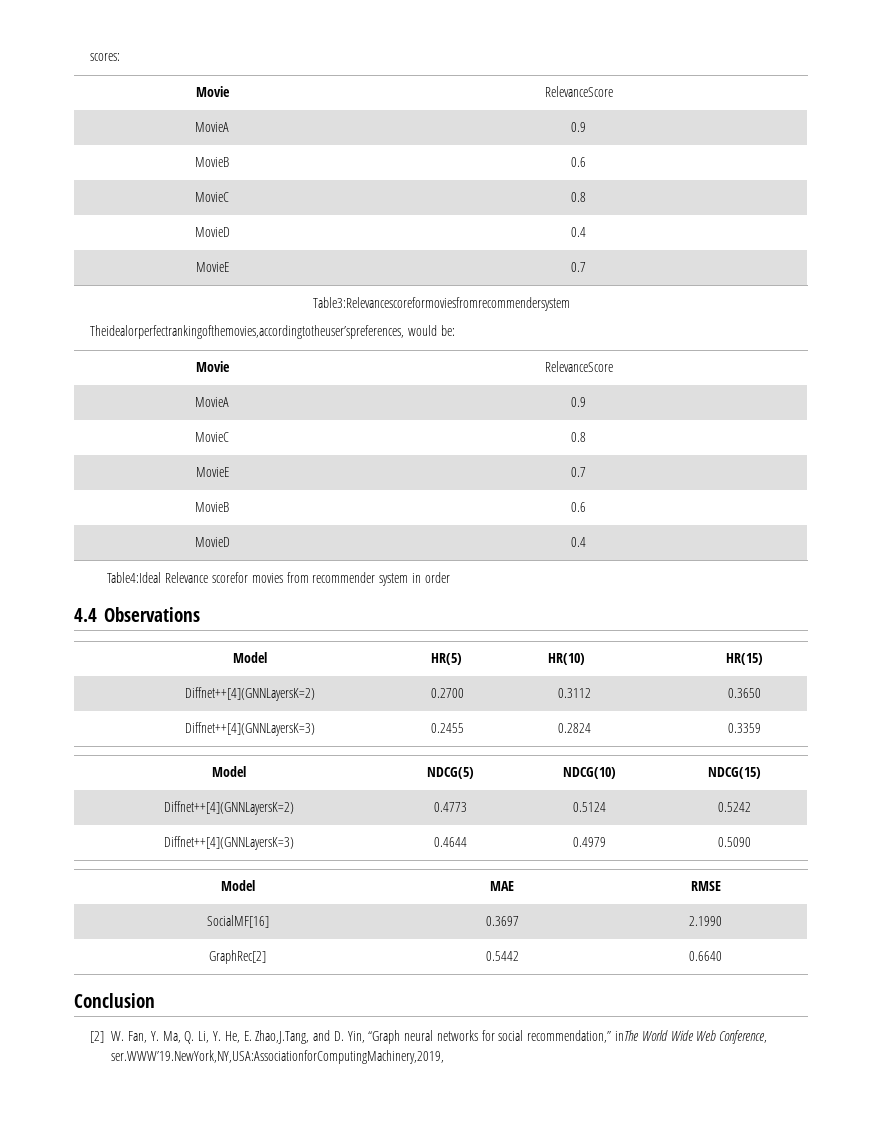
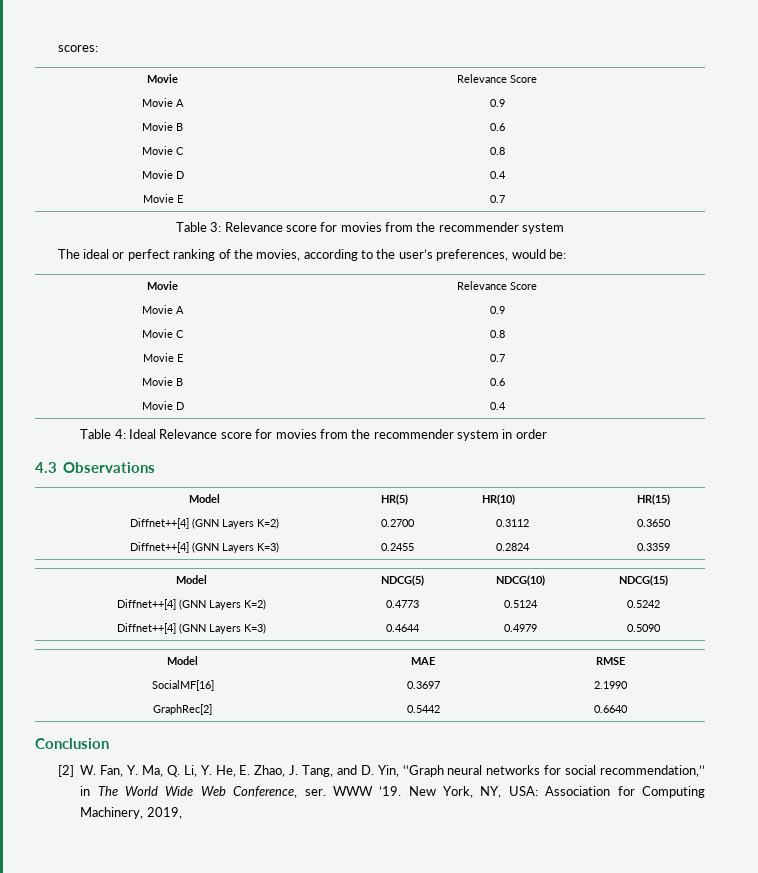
[544,86,613,97] [195,122,229,132] [571,122,586,132] [195,157,229,167] [571,157,586,167] [195,192,229,202] [571,192,586,202] [194,227,230,237] [571,227,586,237] [195,262,229,272] [571,262,586,272] [312,297,570,311] [90,325,405,339] RelevanceScore // MovieA | 0.9 // MovieB | 0.6 // MovieC | 0.8 // MovieD | 0.4 // MovieE | 0.7 // Table3:Relevancescoreformoviesfromrecommendersystem // Theidealorperfectrankingofthemovies,accordingtotheuser’spreferences, -> [457,74,537,83] [142,98,184,107] [489,99,505,107] [142,122,183,131] [489,123,505,131] [142,146,184,155] [489,147,505,155] [141,170,184,179] [489,171,506,179] [142,194,183,203] [489,195,505,203] [175,222,565,234] [57,249,509,261] Relevance Score // Movie A | 0.9 // Movie B | 0.6 // Movie C | 0.8 // Movie D | 0.4 // Movie E | 0.7 // Table 3: Relevance score for movies from the recommender system // The ideal or perfect ranking of the movies, according to the user’s preferences,
[544,361,613,372] [195,397,229,407] [571,397,586,407] [195,432,229,442] [571,432,586,442] [195,467,229,477] [571,467,586,477] [195,502,229,512] [571,502,586,512] [194,537,230,547] [571,537,586,547] [106,572,309,583] RelevanceScore // MovieA | 0.9 // MovieC | 0.8 // MovieE | 0.7 // MovieB | 0.6 // MovieD | 0.4 // Table4:Ideal Relevance scorefor movies from -> [457,281,537,290] [142,305,184,314] [489,306,505,314] [142,329,184,338] [489,330,505,338] [142,353,183,362] [489,354,505,362] [142,377,183,386] [489,378,505,386] [141,401,184,410] [489,402,506,410] [80,429,371,439] Relevance Score // Movie A | 0.9 // Movie C | 0.8 // Movie E | 0.7 // Movie B | 0.6 // Movie D | 0.4 // Table 4: Ideal Relevance score for movies from the
[74,608,97,622] 4.4 -> [35,462,57,473] 4.3
[184,687,315,701] Diffnet++[4](GNNLayersK=2) -> [130,518,279,529] Diffnet++[4] (GNN Layers K=2)
[184,722,315,736] Diffnet++[4](GNNLayersK=3) -> [130,542,279,553] Diffnet++[4] (GNN Layers K=3)
[164,801,294,815] Diffnet++[4](GNNLayersK=2) -> [116,599,266,610] Diffnet++[4] (GNN Layers K=2)
[164,836,294,850] Diffnet++[4](GNNLayersK=3) -> [116,623,266,634] Diffnet++[4] (GNN Layers K=3)
[255,1030,310,1044] Zhao,J.Tang, -> [254,765,334,777] Zhao, J. Tang,
[615,1030,640,1041] inThe -> [80,786,118,796] in The
[111,1050,445,1064] ser.WWW’19.NewYork,NY,USA:AssociationforComputingMachinery,2019, -> [304,786,705,798] [80,807,182,819] ser. WWW ’19. New York, NY, USA: Association for Computing Machinery, 2019,

